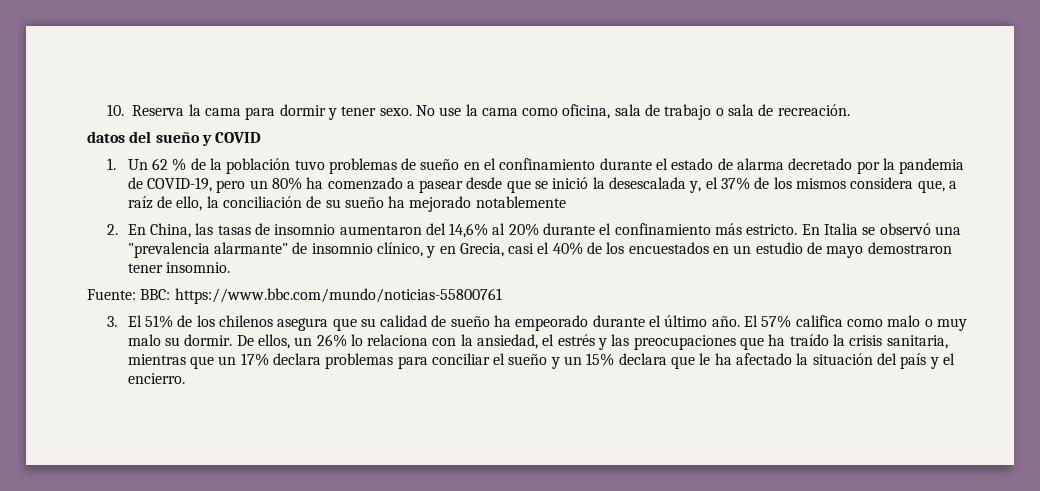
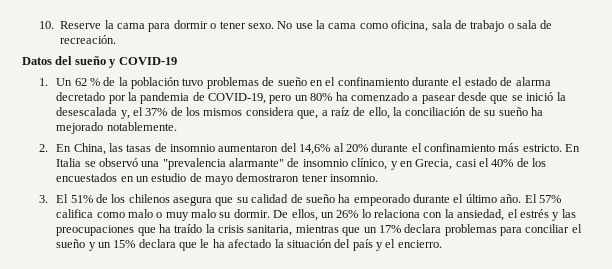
[132,105,185,116] Reserva -> [60,21,102,29] Reserve
[327,108,337,120] y -> [210,23,217,29] o
[87,131,125,143] datos -> [22,57,52,65] Datos
[215,132,262,143] COVID -> [118,57,177,65] COVID-19
[475,196,566,208] notablemente -> [106,122,177,131] notablemente.
[87,288,502,304] // Fuente: BBC: https://www.bbc.com/mundo/noticias-55800761 -> (379, 178) none

